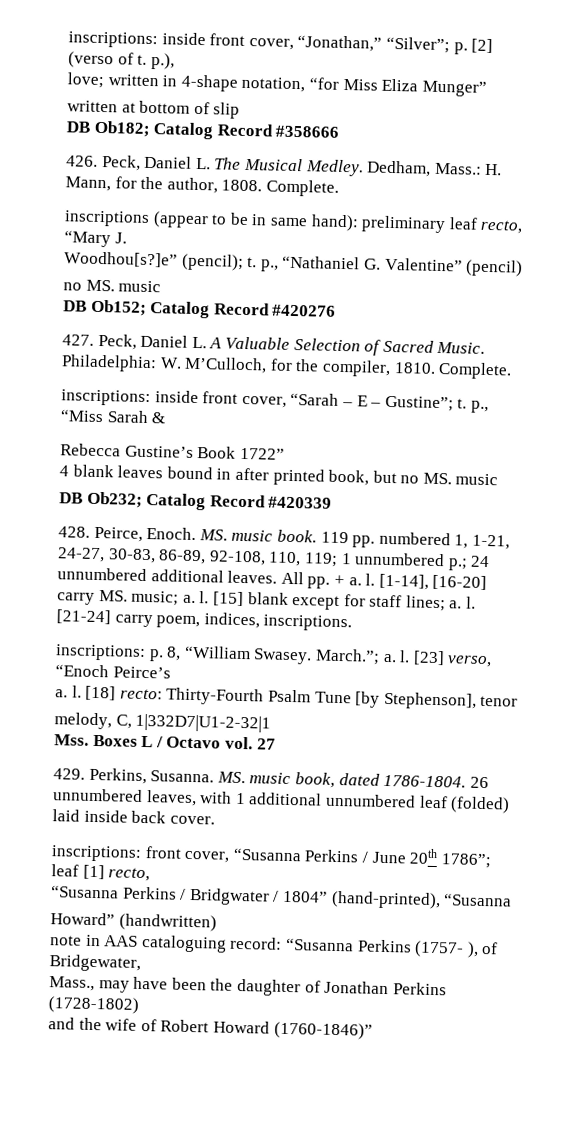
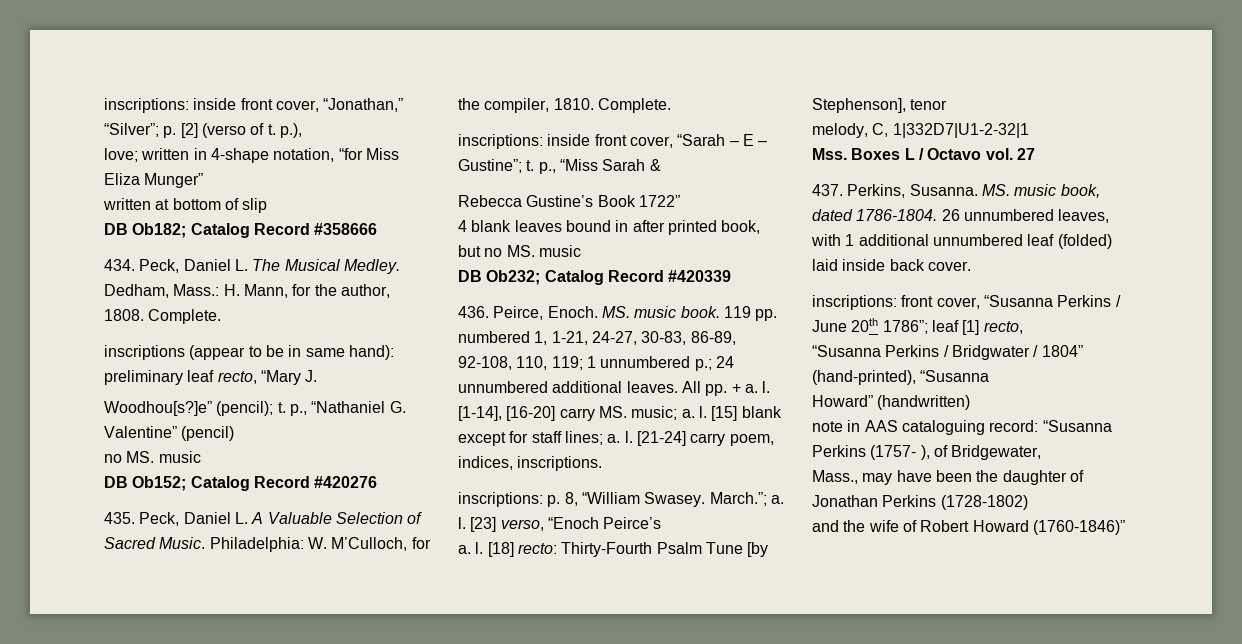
[66,155,98,167] 426. -> [104,259,135,271] 434.
[62,334,94,346] 427. -> [104,512,135,524] 435.
[58,526,90,538] 428. -> [458,306,489,318] 436.
[53,768,85,780] 429. -> [812,184,843,196] 437.

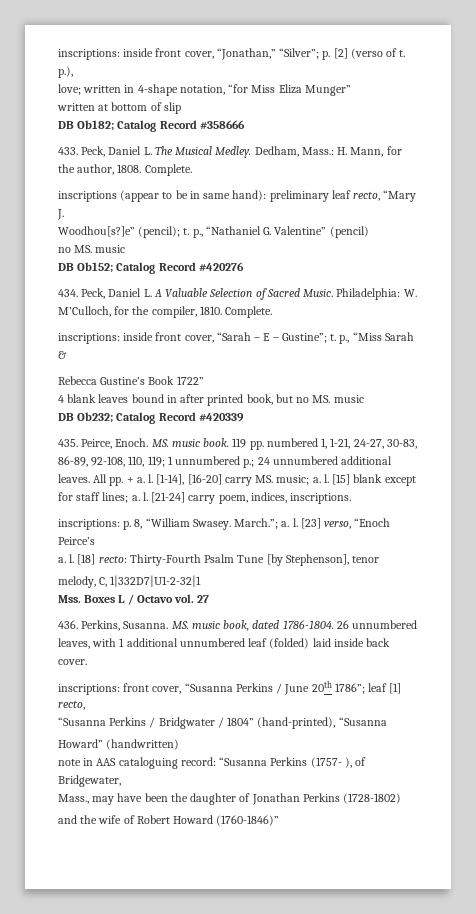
[104,259,135,271] 434. -> [58,147,78,155] 433.
[104,512,135,524] 435. -> [58,289,78,297] 434.
[458,306,489,318] 436. -> [58,439,78,447] 435.
[812,184,843,196] 437. -> [58,620,78,629] 436.

